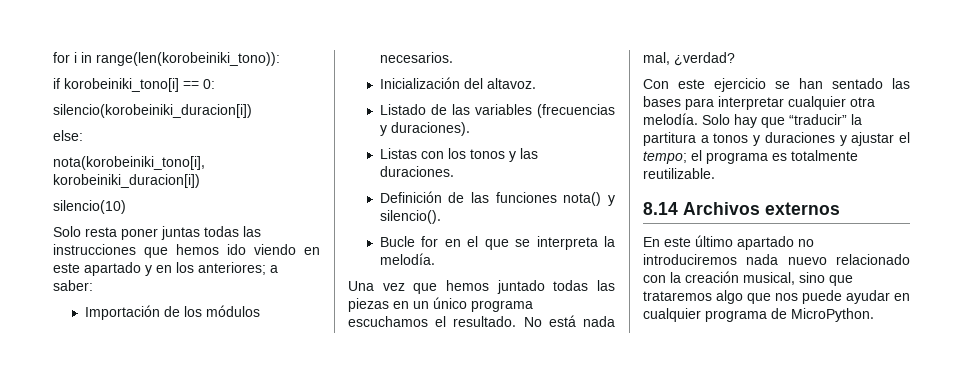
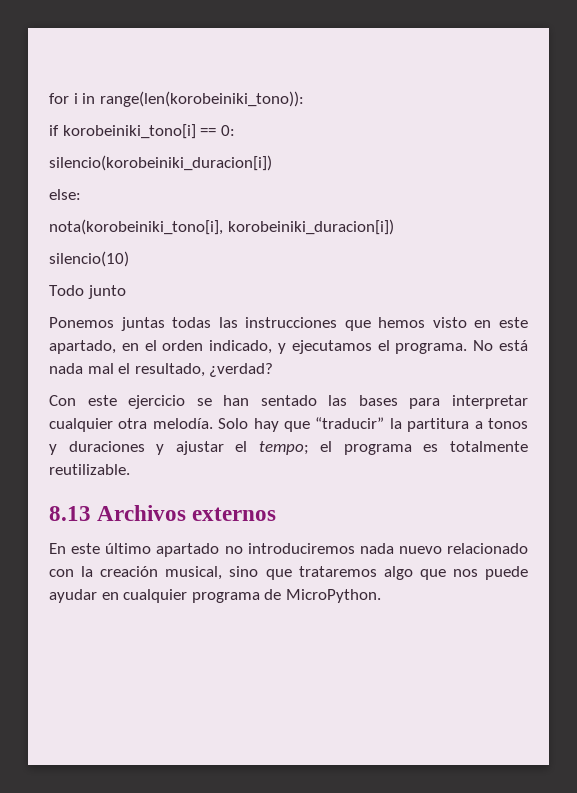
[53,226,158,240] Solo resta poner -> [49,285,126,299] [49,317,114,328] Todo junto // Ponemos
[227,244,320,255] [53,262,278,276] [53,280,93,291] [84,305,260,320] [379,52,453,63] [379,77,536,89] [379,104,615,118] [379,122,470,136] [379,148,538,162] [379,166,454,177] [379,191,615,206] [379,210,441,224] [379,236,615,250] [379,253,435,265] [348,280,615,294] [348,297,533,312] [348,315,615,327] [643,52,670,65] ido viendo en este apartado y en los anteriores; a saber: // Importación de los módulos necesarios. // Inicialización del altavoz. // Listado de las variables (frecuencias y duraciones). // Listas con los tonos y las duraciones. // Definición de las funciones nota() y silencio(). // Bucle for en el que se interpreta la melodía. // Una vez que hemos juntado todas las piezas en un único programa escuchamos el resultado. No está nada mal, -> [432,317,528,328] [49,340,528,354] [49,363,205,377] visto en este apartado, en el orden indicado, y ejecutamos el programa. No está nada mal el resultado,
[643,202,678,215] 8.14 -> [49,506,91,521] 8.13

